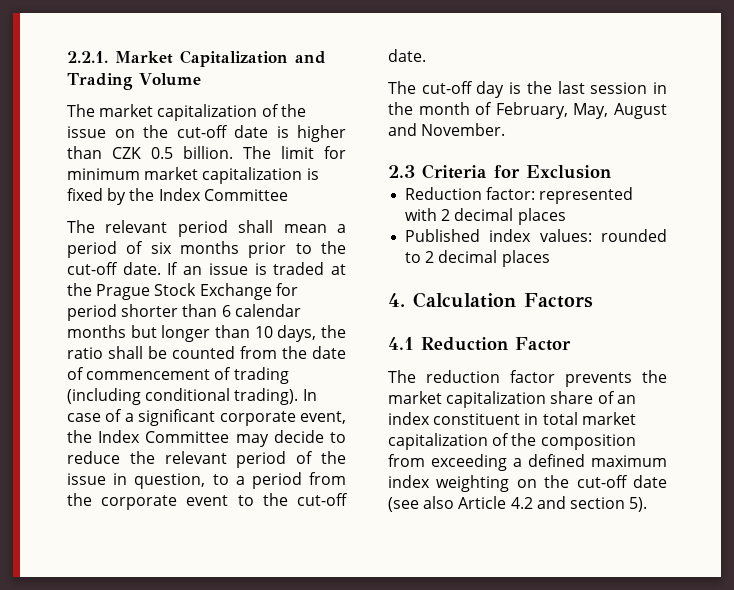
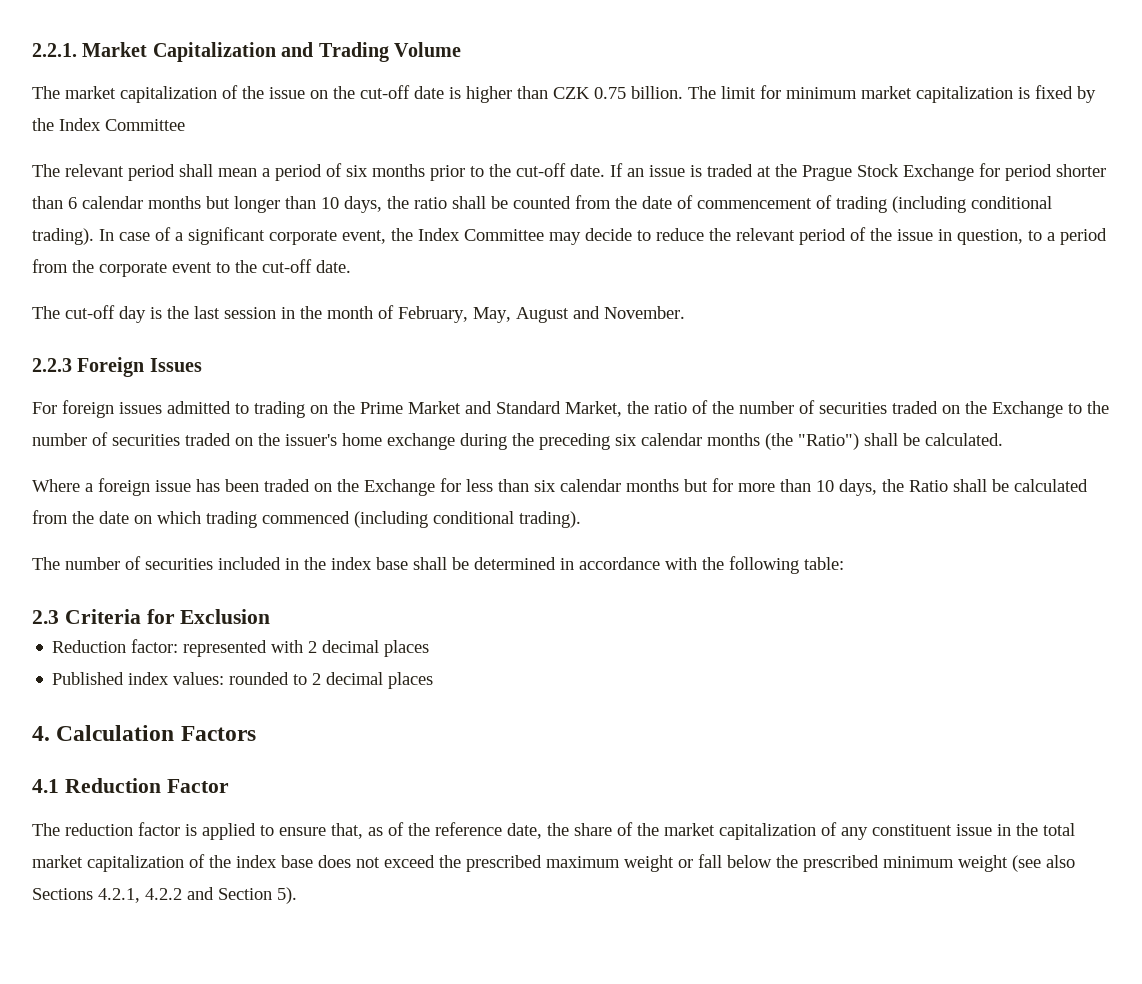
[151,147,173,159] 0.5 -> [594,87,626,99] 0.75
(506, 129) none -> [32,357,202,377] [32,400,1109,418] [32,432,1003,450] [32,478,1088,496] [32,510,581,528] [32,556,844,574] // 2.2.3 Foreign Issues // For foreign issues admitted to trading on the Prime Market and Standard Market, the ratio of the number of securities traded on the Exchange to the number of securities traded on the issuer's home exchange during the preceding six calendar months (the "Ratio") shall be calculated. // Where a foreign issue has been traded on the Exchange for less than six calendar months but for more than 10 days, the Ratio shall be calculated from the date on which trading commenced (including conditional trading). // The number of securities included in the index base shall be determined in accordance with the following table:
[565,370,667,387] [388,391,636,408] [388,412,539,425] prevents the market capitalization share of an index constituent in -> [185,822,1038,840] is applied to ensure that, as of the reference date, the share of the market capitalization of any constituent issue in the
[540,434,636,450] [388,454,667,471] [388,475,667,492] [388,496,625,512] composition from exceeding a defined maximum index weighting on the cut-off date (see also Article 4.2 and section -> [236,854,1075,872] [32,887,272,903] index base does not exceed the prescribed maximum weight or fall below the prescribed minimum weight (see also Sections 4.2.1, 4.2.2 and Section

